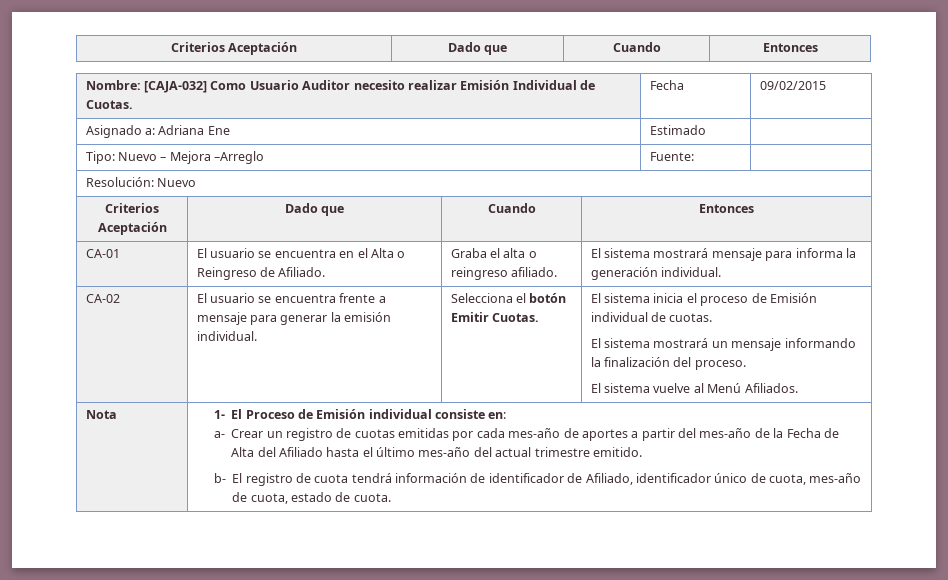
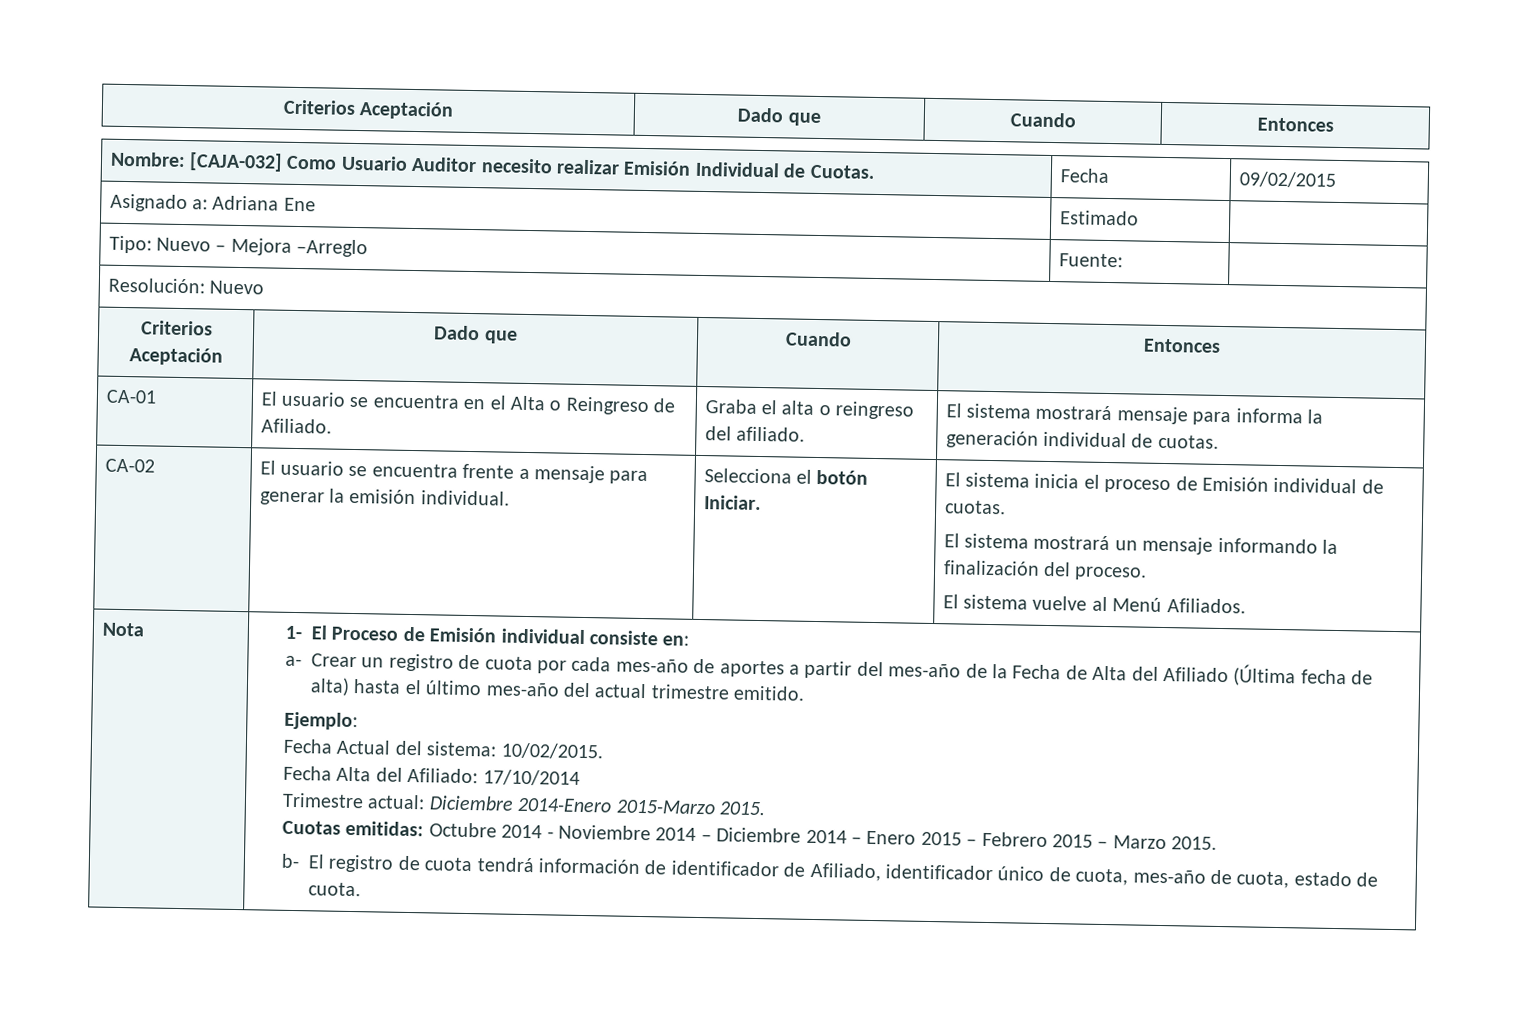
(508, 273) none -> [704,426,732,441] del
[661,267,722,277] individual. -> [1043,431,1219,449] individual de cuotas.
[450,312,540,322] Emitir Cuotas. -> [703,495,761,511] Iniciar.
[354,428,450,438] cuotas emitidas -> [484,656,533,671] cuota
(323, 452) none -> [1233,664,1374,687] [310,677,351,696] (Última fecha de alta)
(642, 452) none -> [284,711,359,731] [283,738,603,760] [283,765,580,786] [282,792,767,816] [282,820,1218,850] // Ejemplo: // Fecha Actual del sistema: 10/02/2015. // Fecha Alta del Afiliado: 17/10/2014 // Trimestre actual: Diciembre 2014-Enero 2015-Marzo 2015. // Cuotas emitidas: Octubre 2014 - Noviembre 2014 – Diciembre 2014 – Enero 2015 – Febrero 2015 – Marzo 2015.

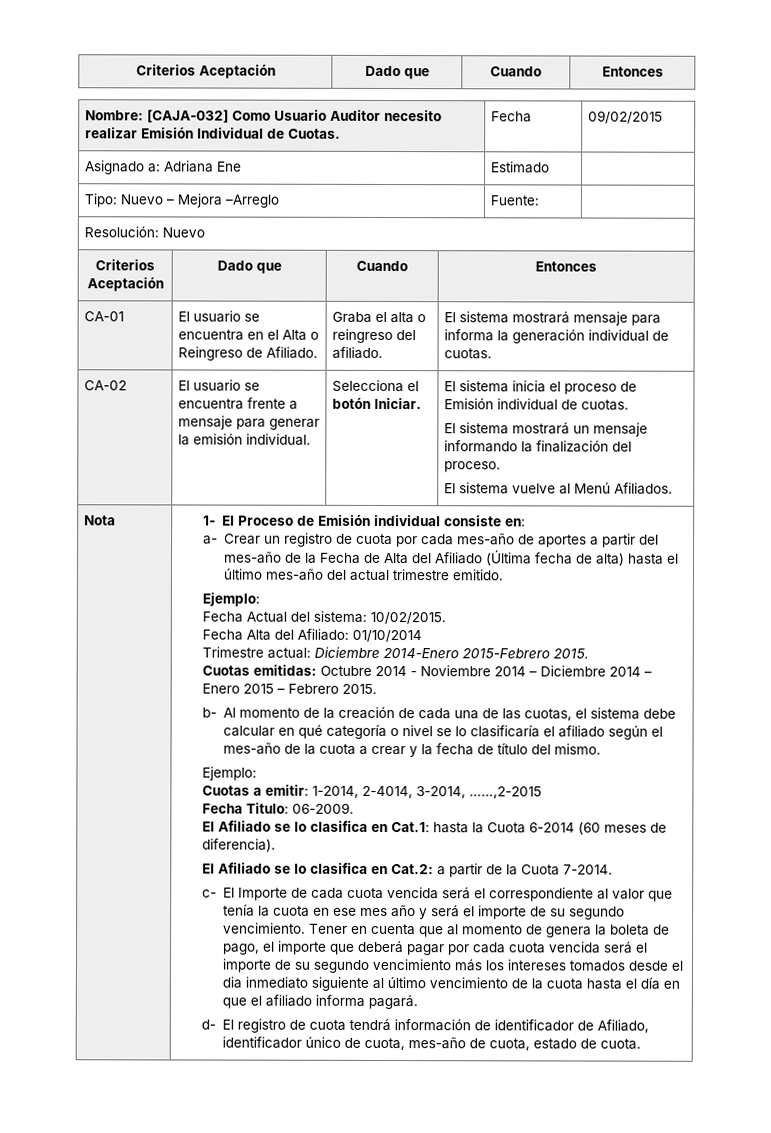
[482,769,580,786] 17/10/2014 -> [352,629,423,643] 01/10/2014
[615,799,716,815] 2015-Marzo -> [462,648,551,659] 2015-Febrero
[1052,834,1218,850] [281,853,301,869] 2015 – Marzo 2015. // b- -> [342,683,378,694] [202,706,677,721] [223,724,664,740] [223,742,602,758] [202,766,258,781] [202,784,543,799] [202,802,355,814] [202,820,668,835] [202,838,277,852] [202,862,614,878] [202,887,674,902] [223,904,626,920] [223,922,671,938] [222,940,649,956] [222,958,684,973] [222,976,681,991] [222,994,419,1010] [201,1019,217,1030] 2015. // b- Al momento de la creación de cada una de las cuotas, el sistema debe calcular en qué categoría o nivel se lo clasificaría el afiliado según el mes-año de la cuota a crear y la fecha de título del mismo. // Ejemplo: // Cuotas a emitir: 1-2014, 2-4014, 3-2014, ……,2-2015 // Fecha Titulo: 06-2009. // El Afiliado se lo clasifica en Cat.1: hasta la Cuota 6-2014 (60 meses de diferencia). // El Afiliado se lo clasifica en Cat.2: a partir de la Cuota 7-2014. // c- El Importe de cada cuota vencida será el correspondiente al valor que tenía la cuota en ese mes año y será el importe de su segundo vencimiento. Tener en cuenta que al momento de genera la boleta de pago, el importe que deberá pagar por cada cuota vencida será el importe de su segundo vencimiento más los intereses tomados desde el dia inmediato siguiente al último vencimiento de la cuota hasta el día en que el afiliado informa pagará. // d-

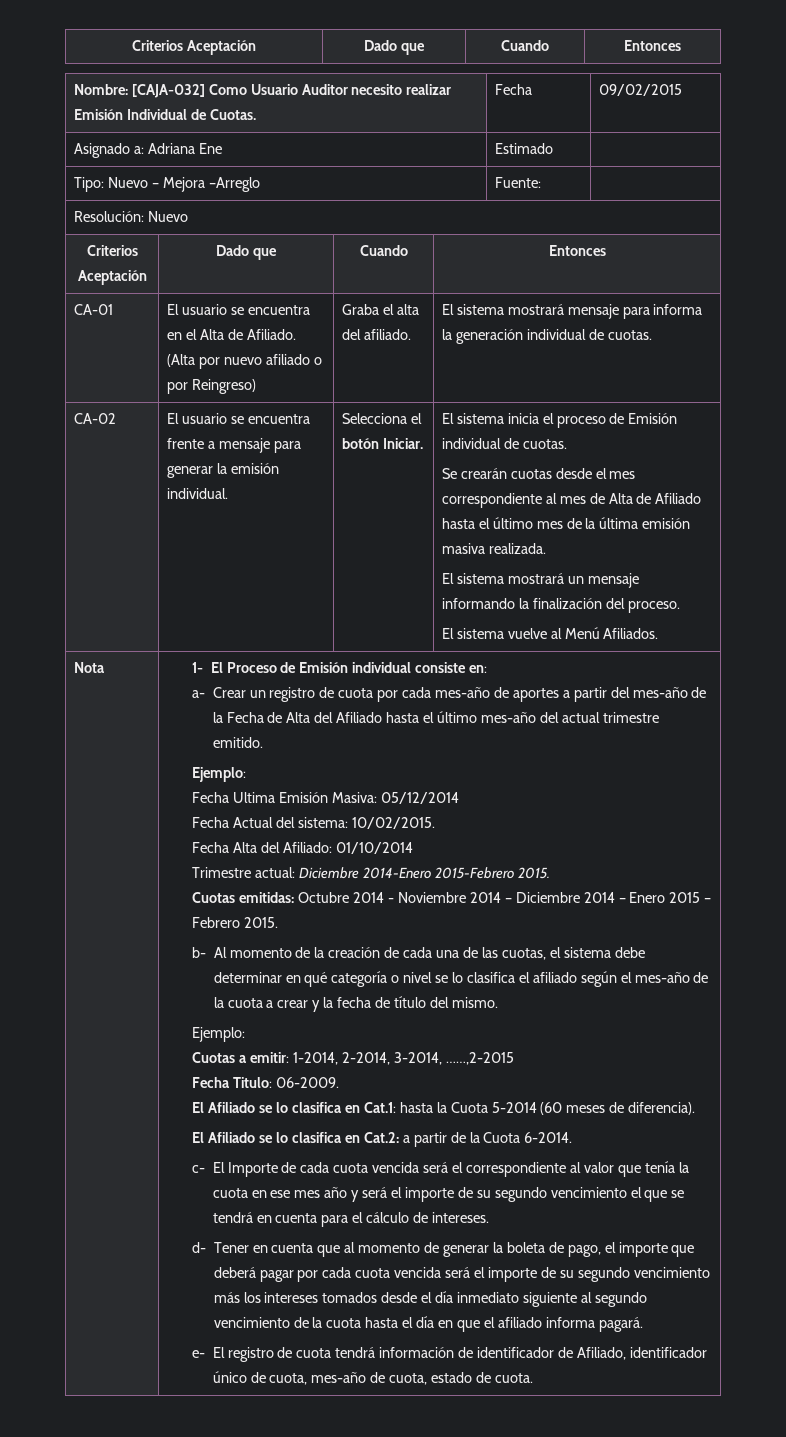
[309,331,319,340] [177,346,243,361] o Reingreso -> (224, 334) none
(318, 352) none -> [166,354,322,369] [166,379,256,394] (Alta por nuevo afiliado o por Reingreso)
[416,314,426,323] [331,328,393,344] o reingreso -> (419, 309) none
(629, 405) none -> [441,468,636,479] [441,493,702,508] [441,517,691,529] [441,543,546,554] // Se crearán cuotas desde el mes correspondiente al mes de Alta de Afiliado hasta el último mes de la última emisión masiva realizada.
[486,550,626,566] (Última fecha de alta) -> (383, 717) none
(261, 599) none -> [192,792,460,804] // Fecha Ultima Emisión Masiva: 05/12/2014
[223,725,276,737] calcular -> [213,972,282,983] determinar
[470,725,541,738] clasificaría -> [466,972,515,983] clasifica
[362,785,414,799] 2-4014, -> [342,1052,391,1065] 2-2014,
[529,822,576,833] 6-2014 -> [491,1102,537,1113] 5-2014
[563,864,614,875] 7-2014. -> [524,1132,573,1143] 6-2014.
[223,922,307,934] vencimiento. -> [550,1187,685,1202] [212,1212,490,1227] [192,1242,207,1253] vencimiento el que se tendrá en cuenta para el cálculo de intereses. // d-
[546,926,593,938] genera -> [443,1245,490,1257] generar
[222,976,243,989] dia -> [435,1291,454,1303] día
[387,977,427,989] último -> [594,1292,647,1307] segundo
[201,1019,217,1030] d- -> [192,1350,206,1358] e-

